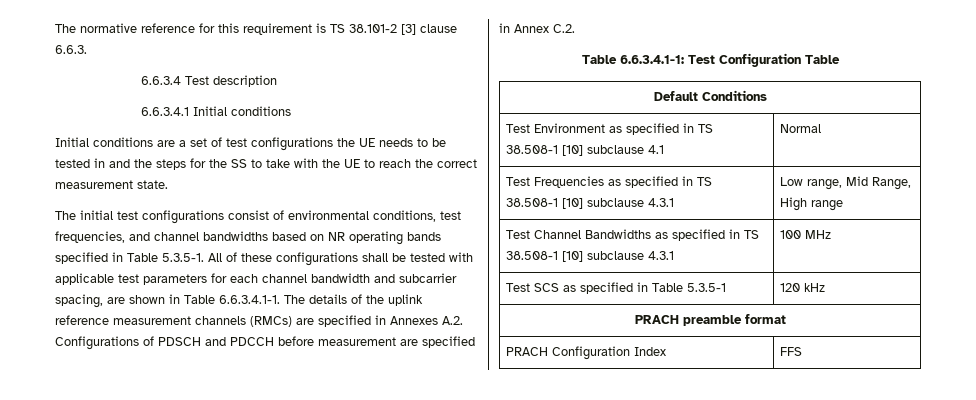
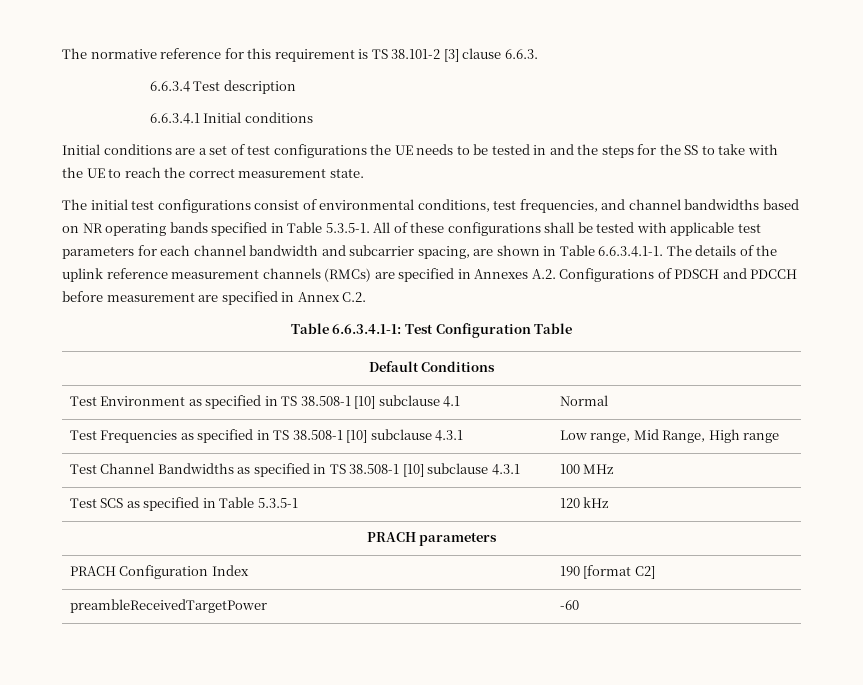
[682,314,786,326] preamble format -> [419,532,498,546] parameters
[779,347,802,356] FFS -> [559,565,655,579] [69,599,267,613] [559,600,579,610] 190 [format C2] // preambleReceivedTargetPower | -60

